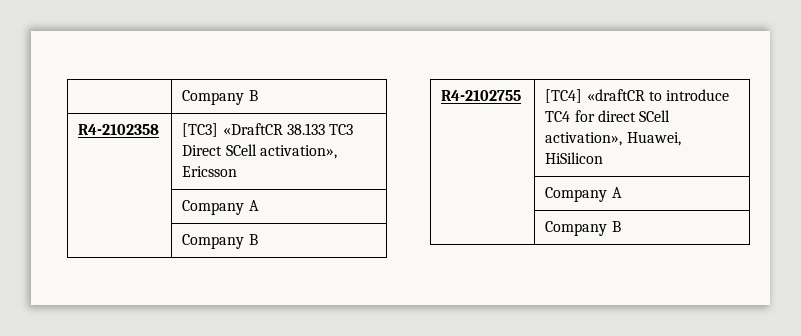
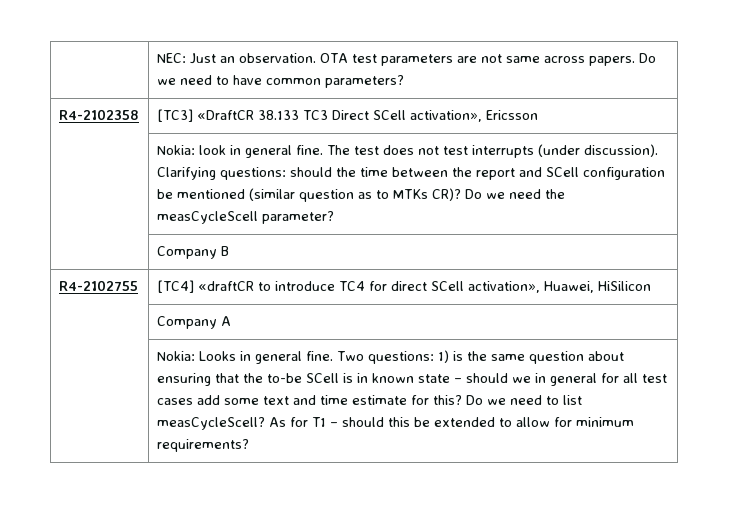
[182,90,258,105] | Company B -> [156,53,656,66] [156,75,404,88] | NEC: Just an observation. OTA test parameters are not same across papers. Do we need to have common parameters?
[182,200,259,215] Company A -> [156,144,658,158] [156,167,665,180] [156,188,565,202] [156,211,334,224] Nokia: look in general fine. The test does not test interrupts (under discussion). Clarifying questions: should the time between the report and SCell configuration be mentioned (similar question as to MTKs CR)? Do we need the measCycleScell parameter?
[545,221,621,236] Company B -> [156,350,624,364] [156,373,667,386] [156,395,582,405] [156,417,634,430] [156,439,249,452] Nokia: Looks in general fine. Two questions: 1) is the same question about ensuring that the to-be SCell is in known state – should we in general for all test cases add some text and time estimate for this? Do we need to list measCycleScell? As for T1 – should this be extended to allow for minimum requirements?

